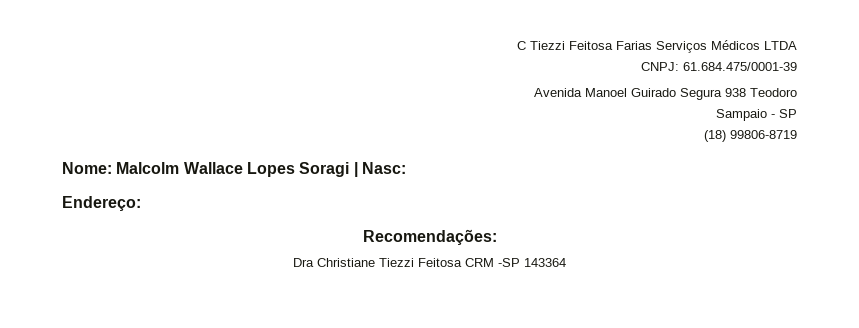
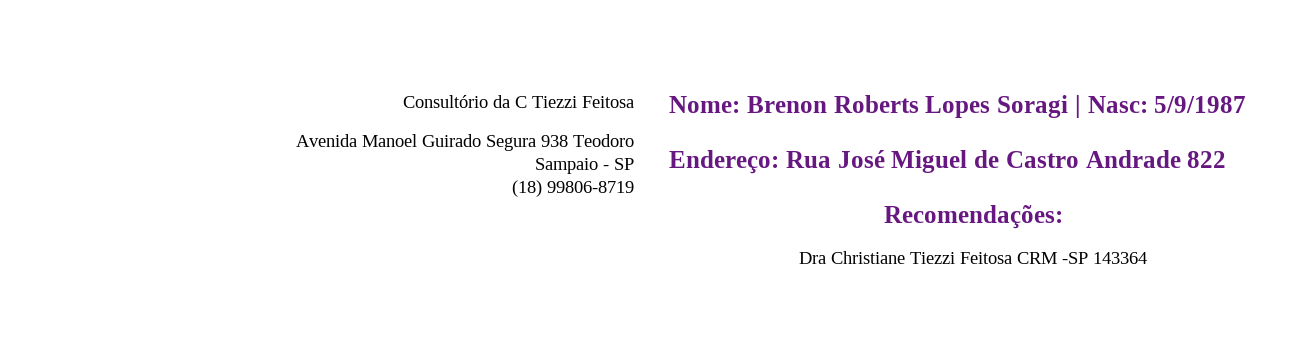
(517, 45) none -> [403,95,510,108] Consultório da
[616,40,797,53] [641,62,797,71] Farias Serviços Médicos LTDA // CNPJ: 61.684.475/0001-39 -> (634, 102) none
[116,162,243,174] Malcolm Wallace -> [746,95,919,113] Brenon Roberts
(406, 168) none -> [1154,96,1247,113] 5/9/1987
(141, 203) none -> [785,150,1227,173] Rua José Miguel de Castro Andrade 822

